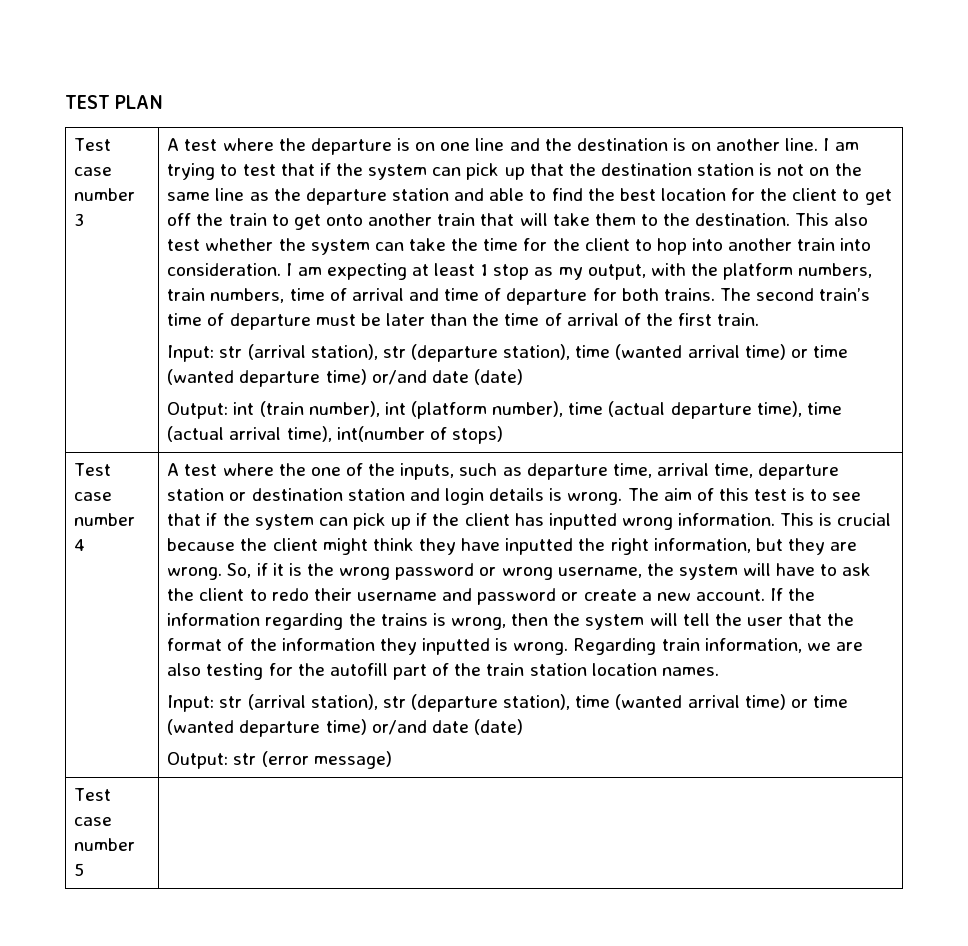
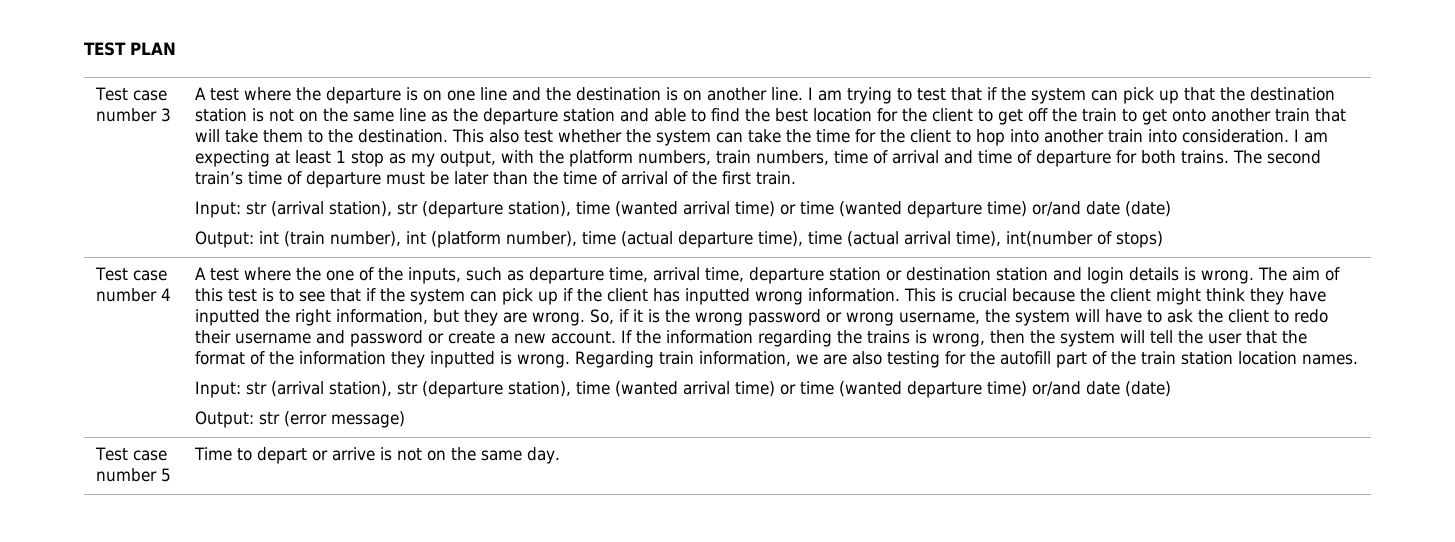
(85, 869) none -> [193,447,560,464] Time to depart or arrive is not on the same day.

